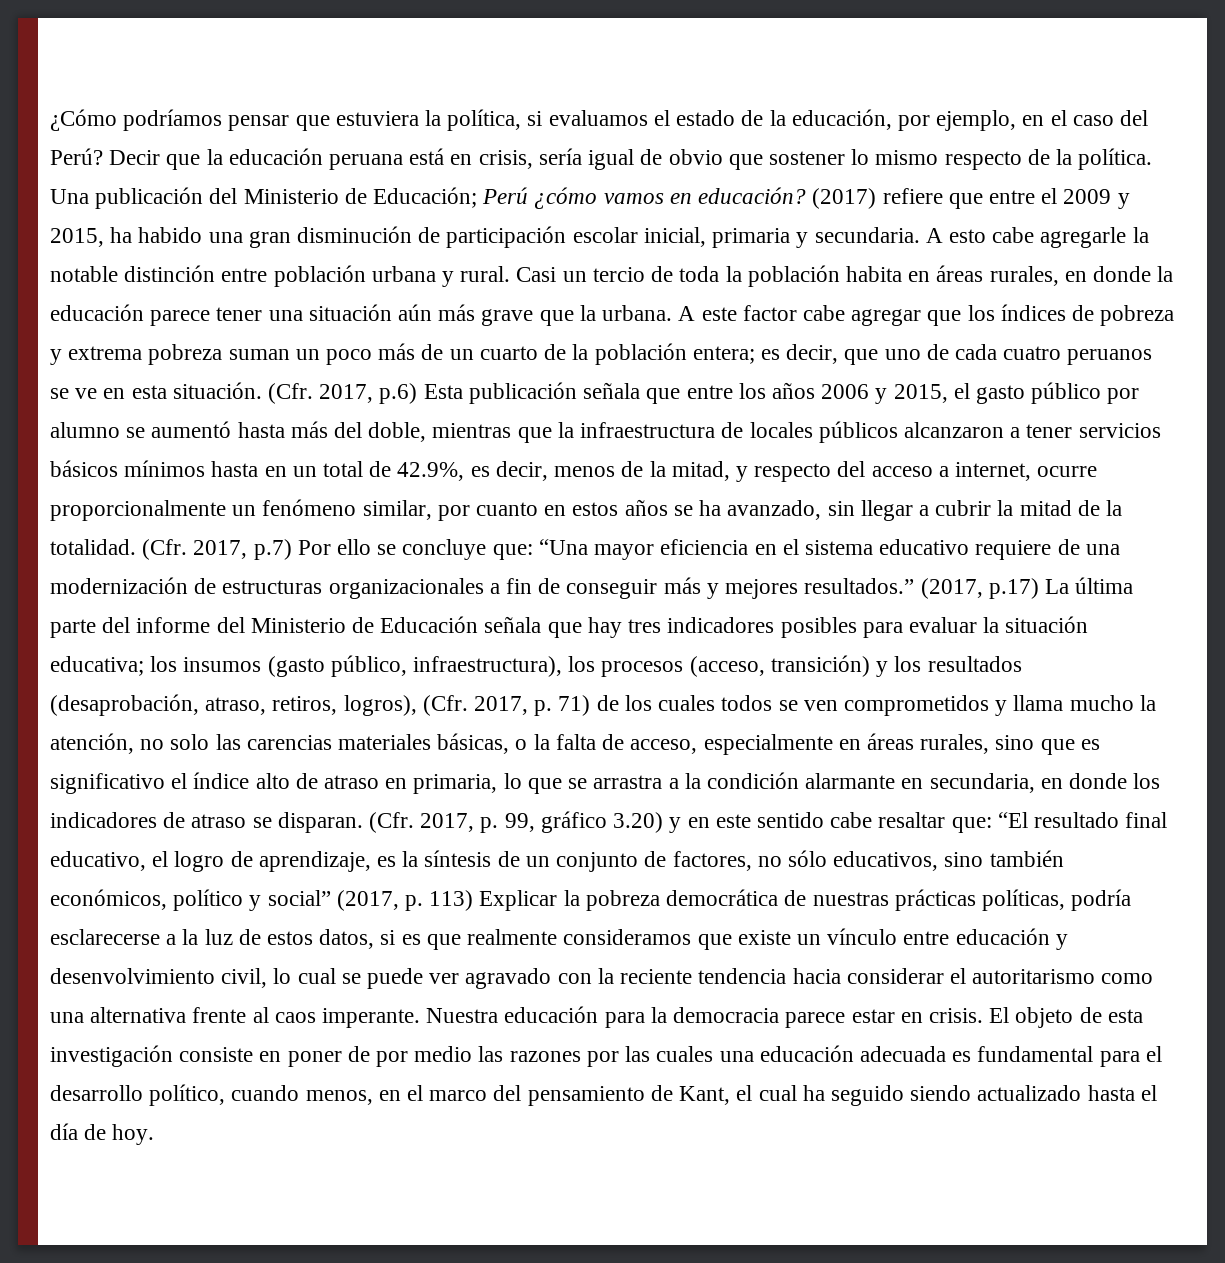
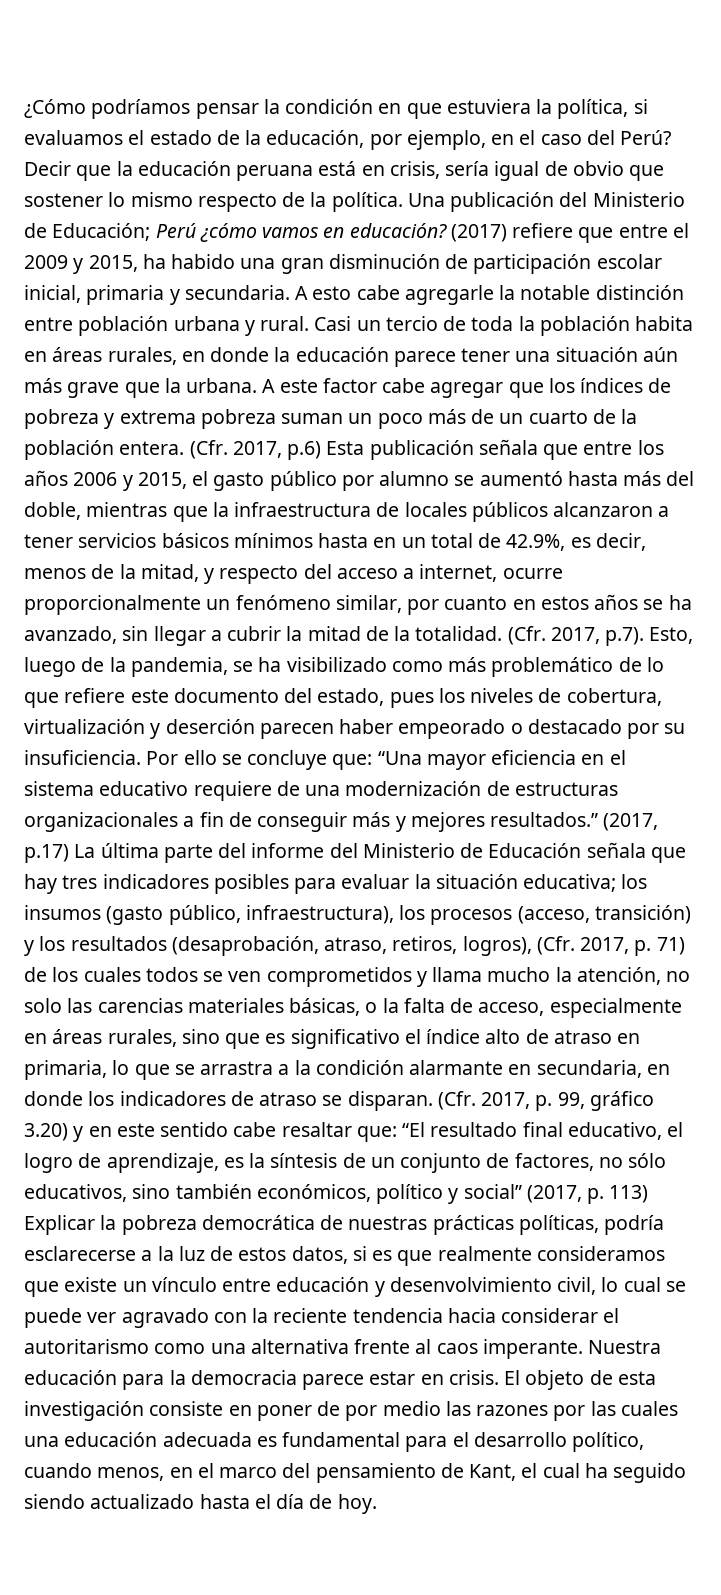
(290, 123) none -> [263,99,402,114] la condición en
[692,344,1153,365] [50,382,262,399] entera; es decir, que uno de cada cuatro peruanos se ve en esta situación. -> [119,441,185,455] entera.
[253,539,292,560] p.7) -> [605,627,694,646] [24,657,664,677] [24,688,662,708] [24,719,686,739] [24,750,141,765] p.7). Esto, luego de la pandemia, se ha visibilizado como más problemático de lo que refiere este documento del estado, pues los niveles de cobertura, virtualización y deserción parecen haber empeorado o destacado por su insuficiencia.

